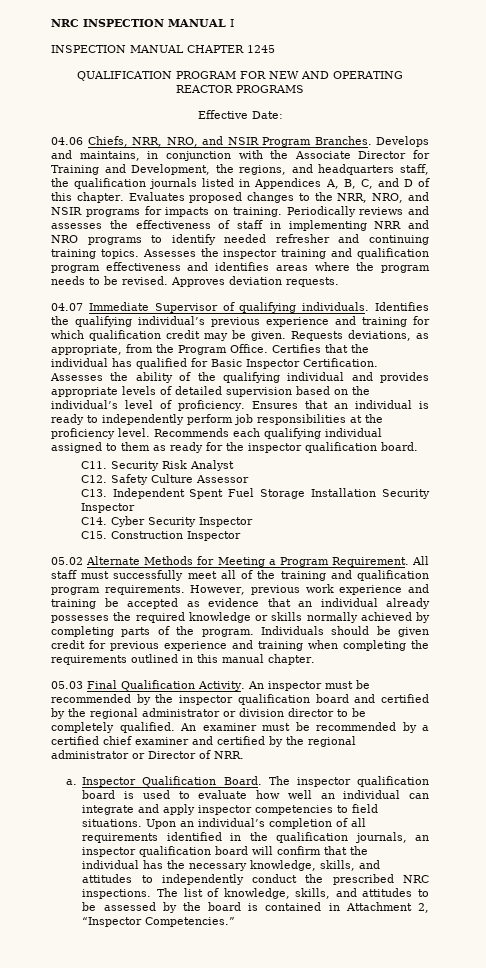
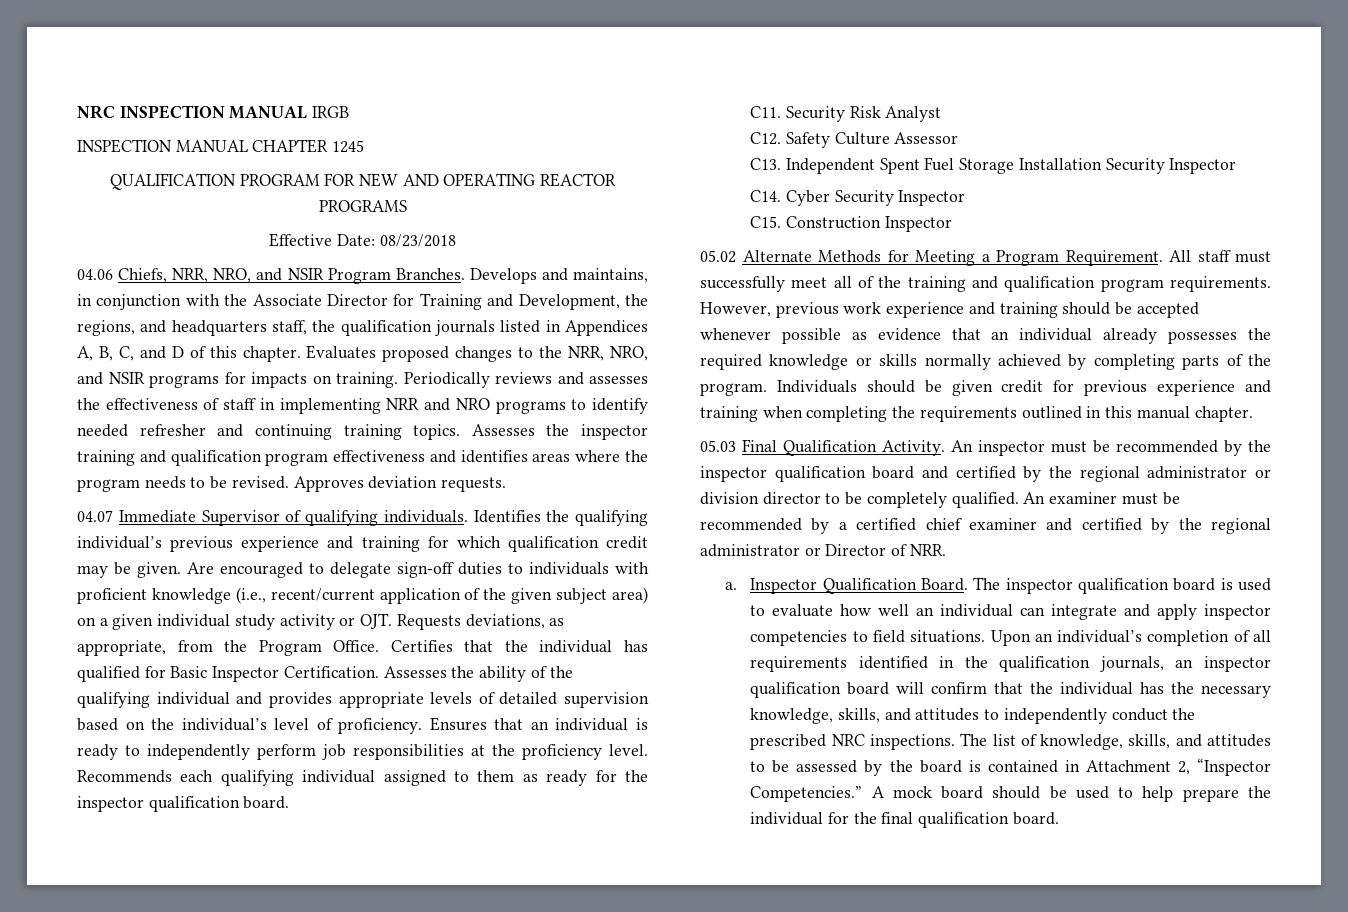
[230,19,234,27] I -> [312,106,350,118] IRGB
(283, 115) none -> [379,234,456,247] 08/23/2018
(286, 336) none -> [187,562,649,578] [77,587,649,604] [77,613,393,630] Are encouraged to delegate sign-off duties to individuals with proficient knowledge (i.e., recent/current application of the given subject area) on a given individual study activity or OJT.
(96, 604) none -> [1062,302,1111,315] should
(178, 603) none -> [700,328,841,344] whenever possible
(236, 922) none -> [871,786,1271,802] [750,812,1059,828] A mock board should be used to help prepare the individual for the final qualification board.

